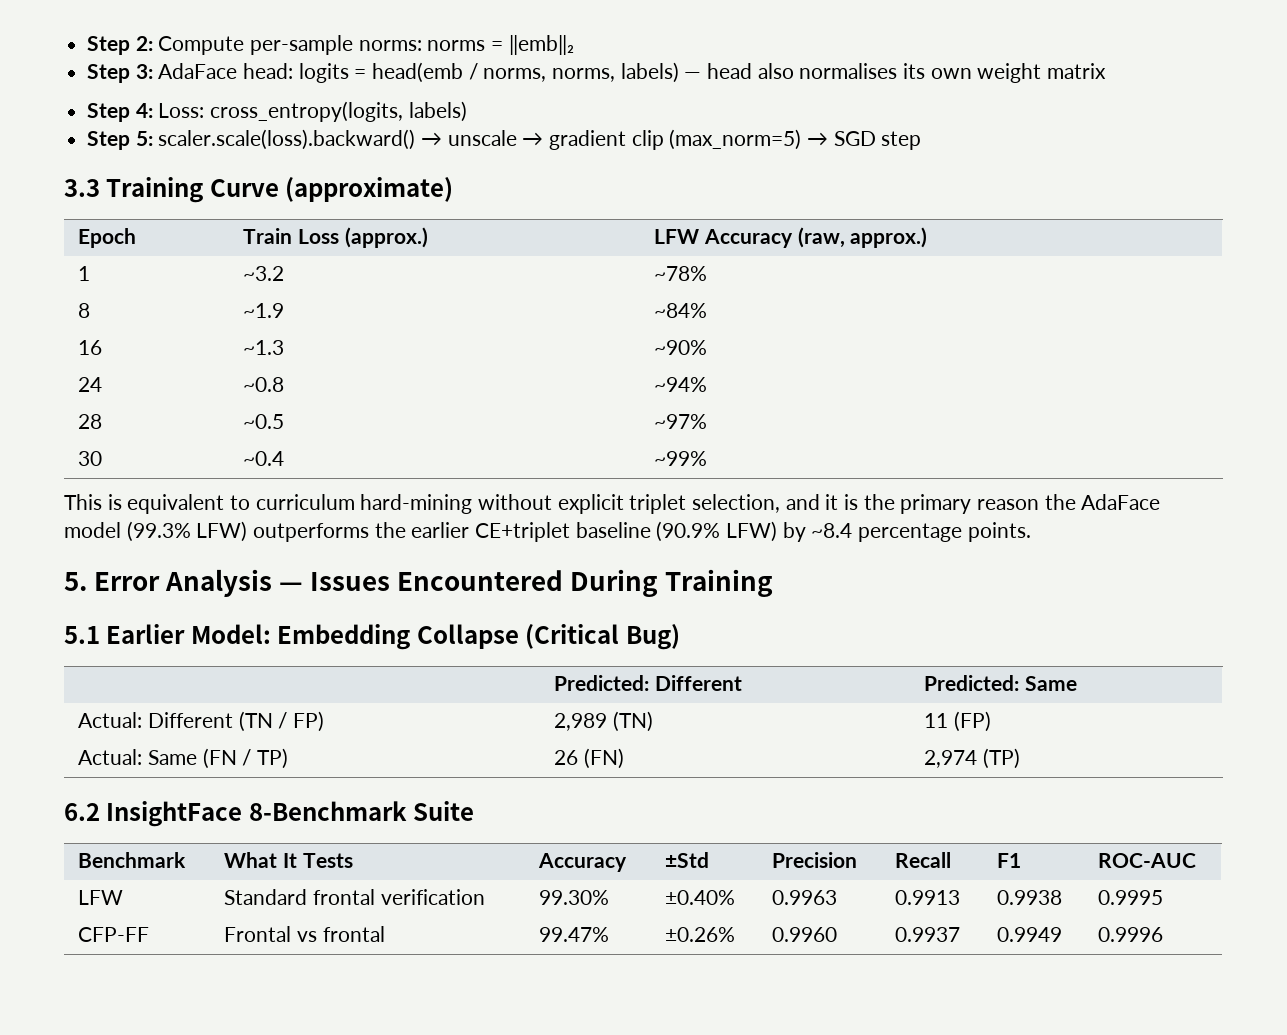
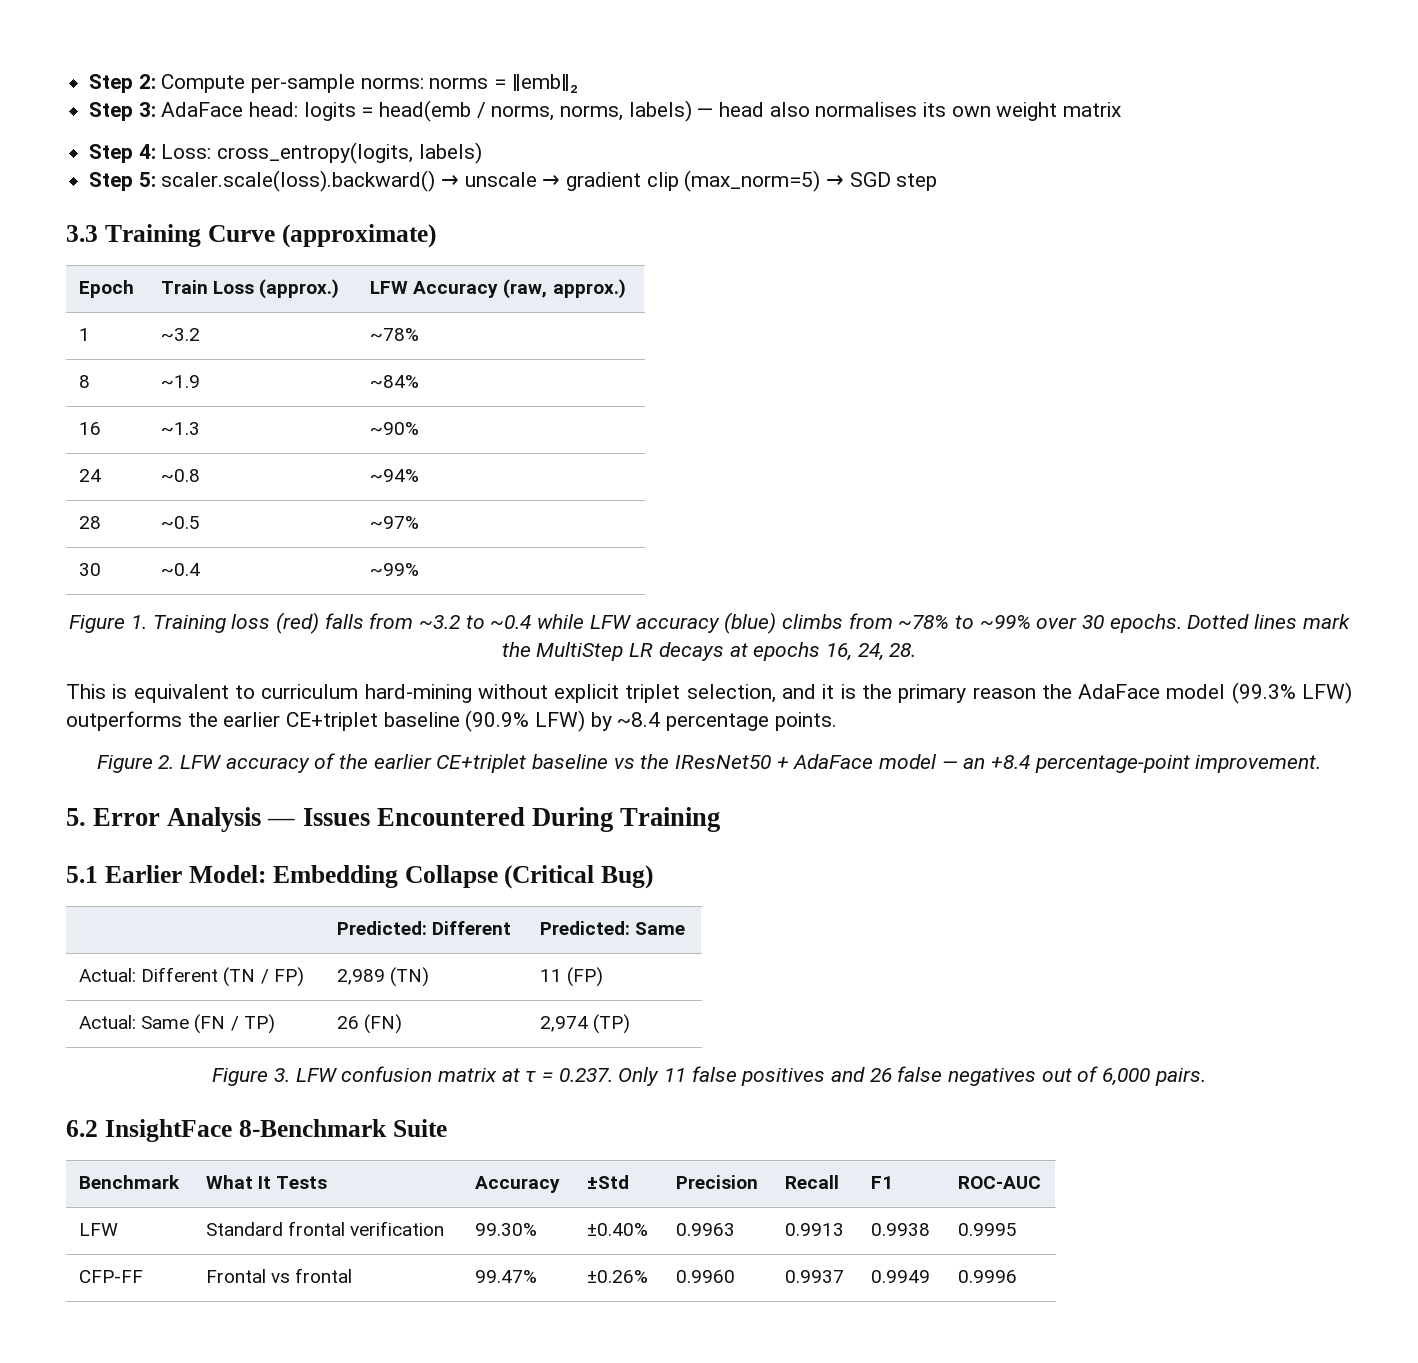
(708, 458) none -> [69,612,1350,634] [501,642,917,661] // Figure 1. Training loss (red) falls from ~3.2 to ~0.4 while LFW accuracy (blue) climbs from ~78% to ~99% over 30 epochs. Dotted lines mark the MultiStep LR decays at epochs 16, 24, 28.
(1031, 532) none -> [96,753,1322,773] // Figure 2. LFW accuracy of the earlier CE+triplet baseline vs the IResNet50 + AdaFace model — an +8.4 percentage-point improvement.
(1021, 758) none -> [212,1066,1206,1086] // Figure 3. LFW confusion matrix at τ = 0.237. Only 11 false positives and 26 false negatives out of 6,000 pairs.

